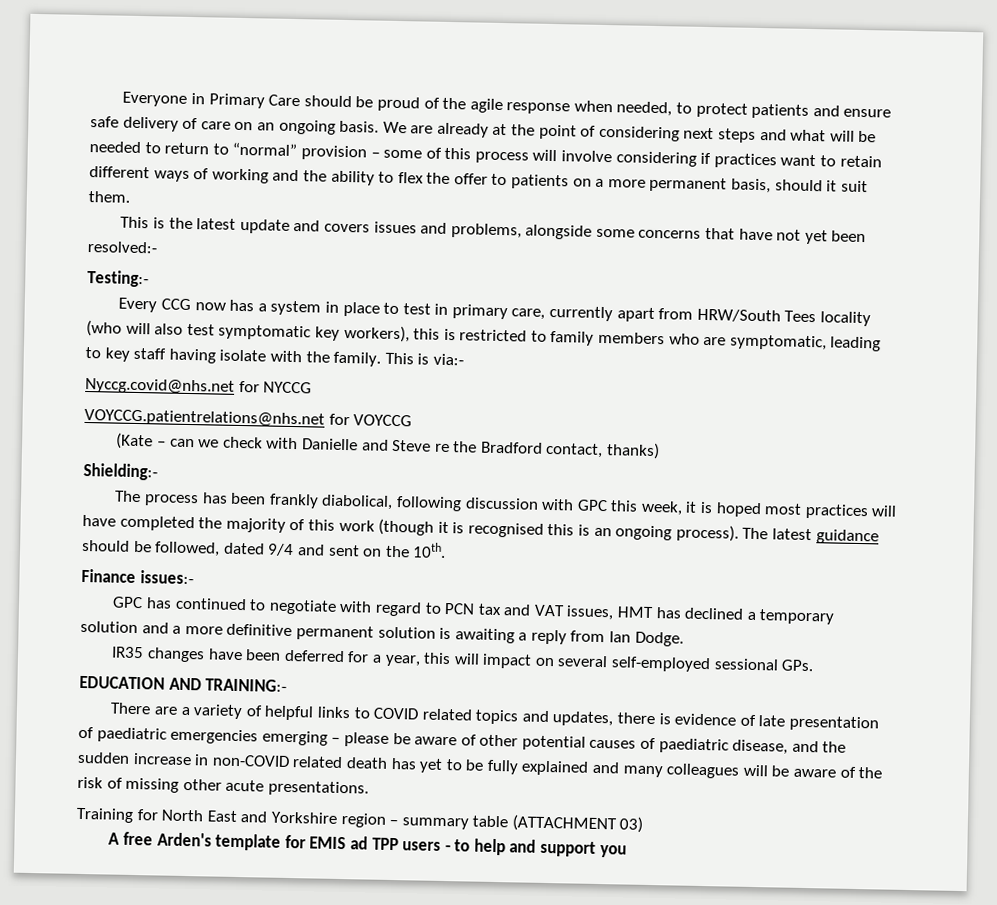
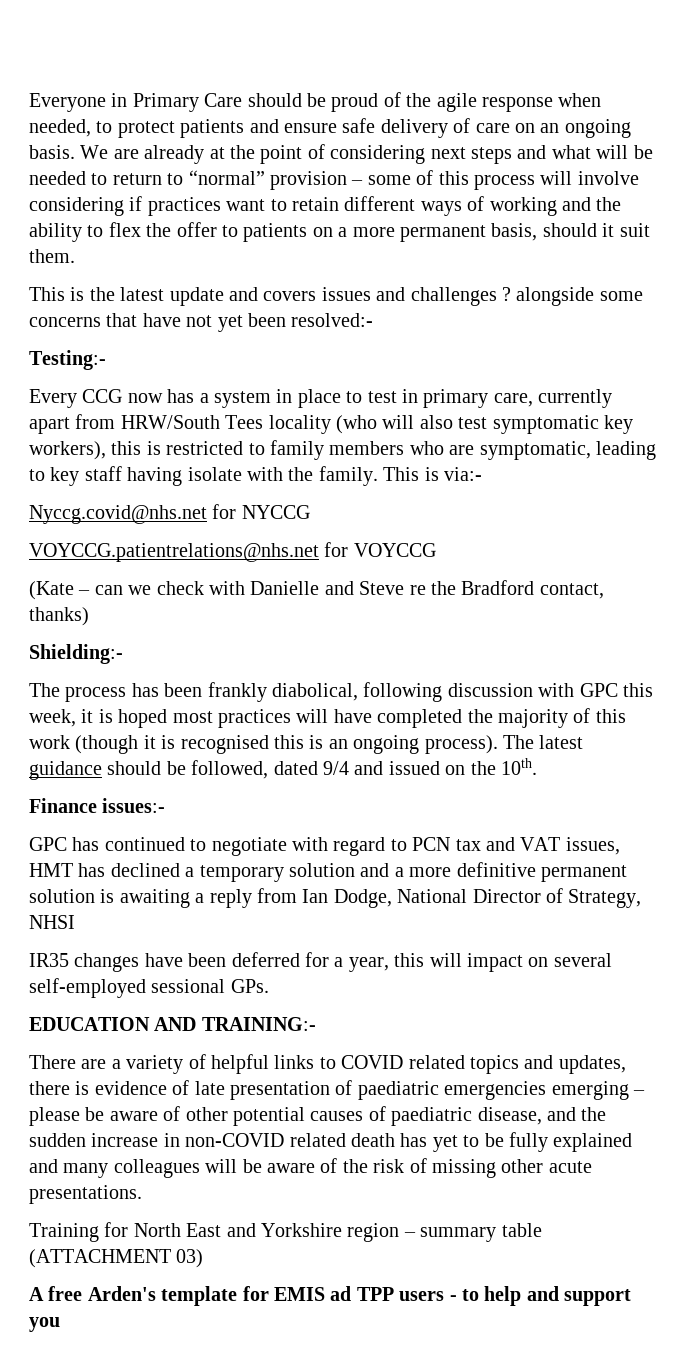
[450,223,522,239] problems, -> [410,287,511,306] challenges ?
[327,544,360,557] sent -> [388,761,440,775] issued
[634,631,684,647] Dodge. -> [333,888,642,908] [29,915,75,929] Dodge, National Director of Strategy, NHSI

